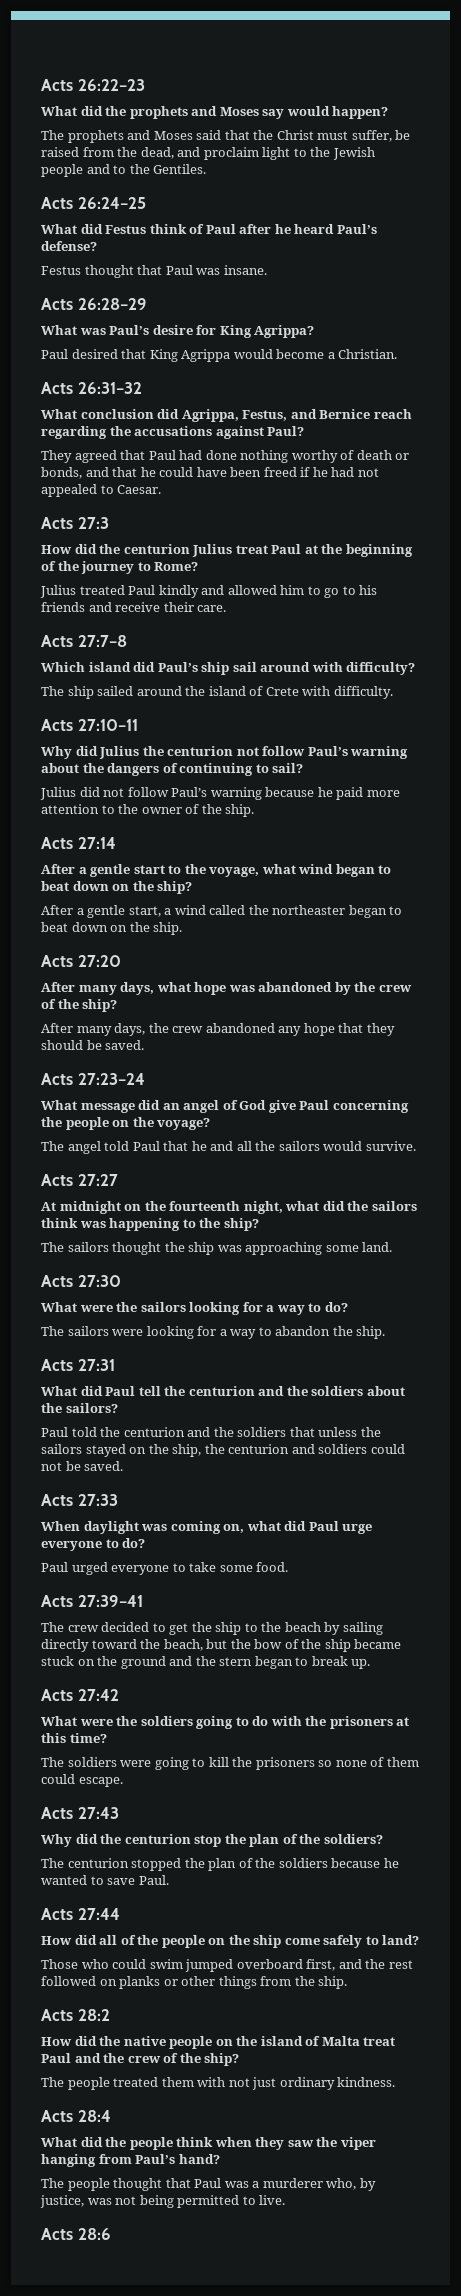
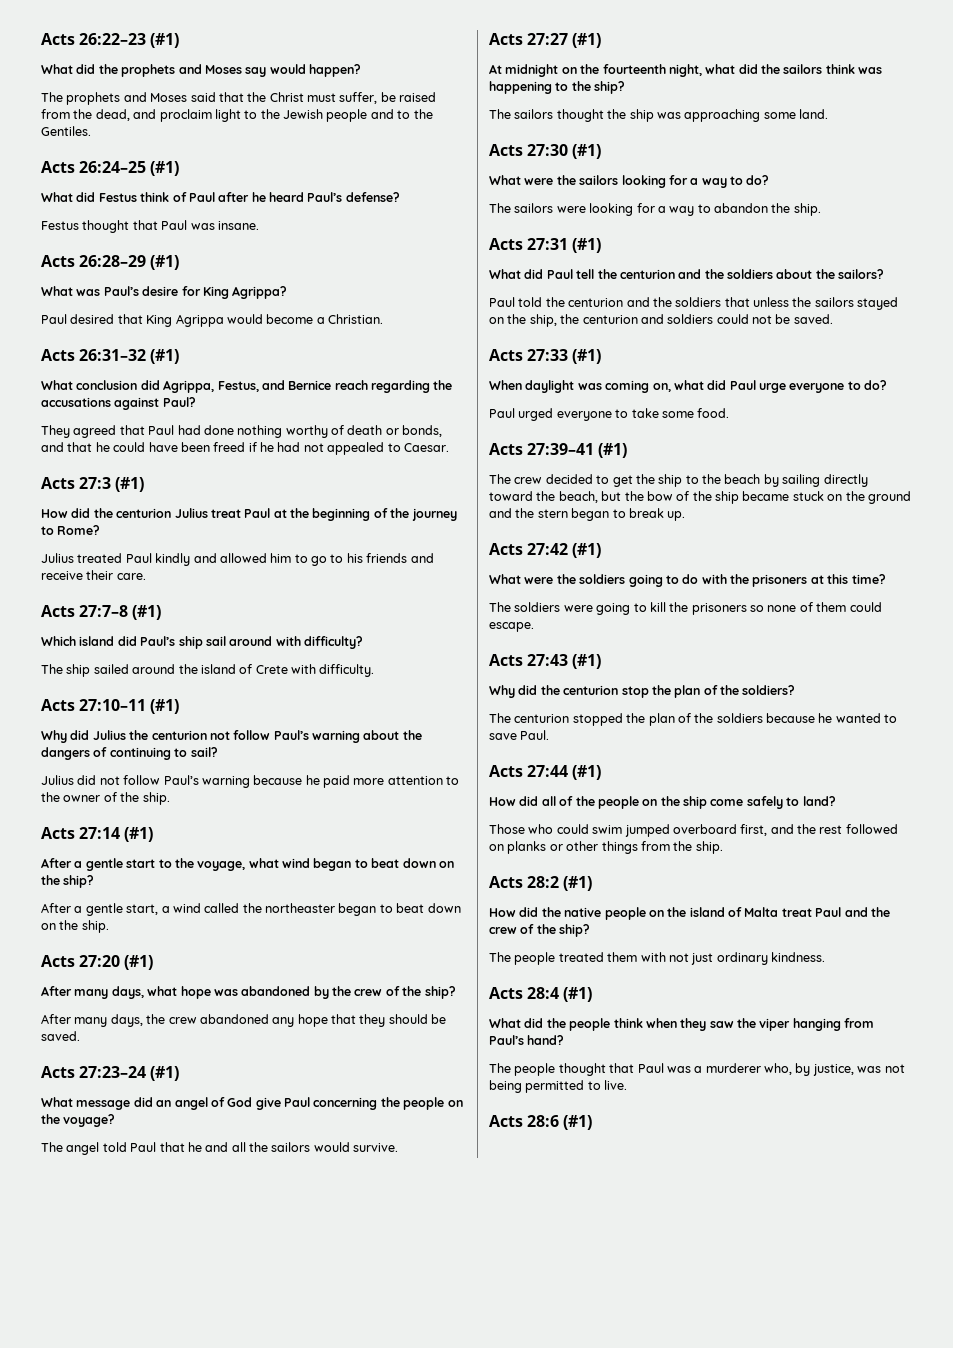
(145, 85) none -> [150,33,180,48] (#1)
(146, 203) none -> [150,161,180,176] (#1)
(147, 304) none -> [150,255,180,270] (#1)
(142, 388) none -> [150,349,180,364] (#1)
(109, 523) none -> [115,477,145,492] (#1)
(127, 641) none -> [132,605,162,620] (#1)
(138, 725) none -> [150,699,180,714] (#1)
(116, 843) none -> [124,827,154,842] (#1)
(121, 961) none -> [124,955,154,970] (#1)
(145, 1079) none -> [150,1066,180,1081] (#1)
(118, 1180) none -> [572,33,602,48] (#1)
(121, 1281) none -> [572,144,602,159] (#1)
(115, 1365) none -> [572,238,602,253] (#1)
(118, 1500) none -> [572,349,602,364] (#1)
(143, 1601) none -> [598,443,628,458] (#1)
(119, 1695) none -> [572,543,602,558] (#1)
(119, 1813) none -> [572,654,602,669] (#1)
(120, 1914) none -> [572,765,602,780] (#1)
(110, 2015) none -> [563,876,593,891] (#1)
(111, 2116) none -> [563,987,593,1002] (#1)
(111, 2234) none -> [563,1115,593,1130] (#1)

